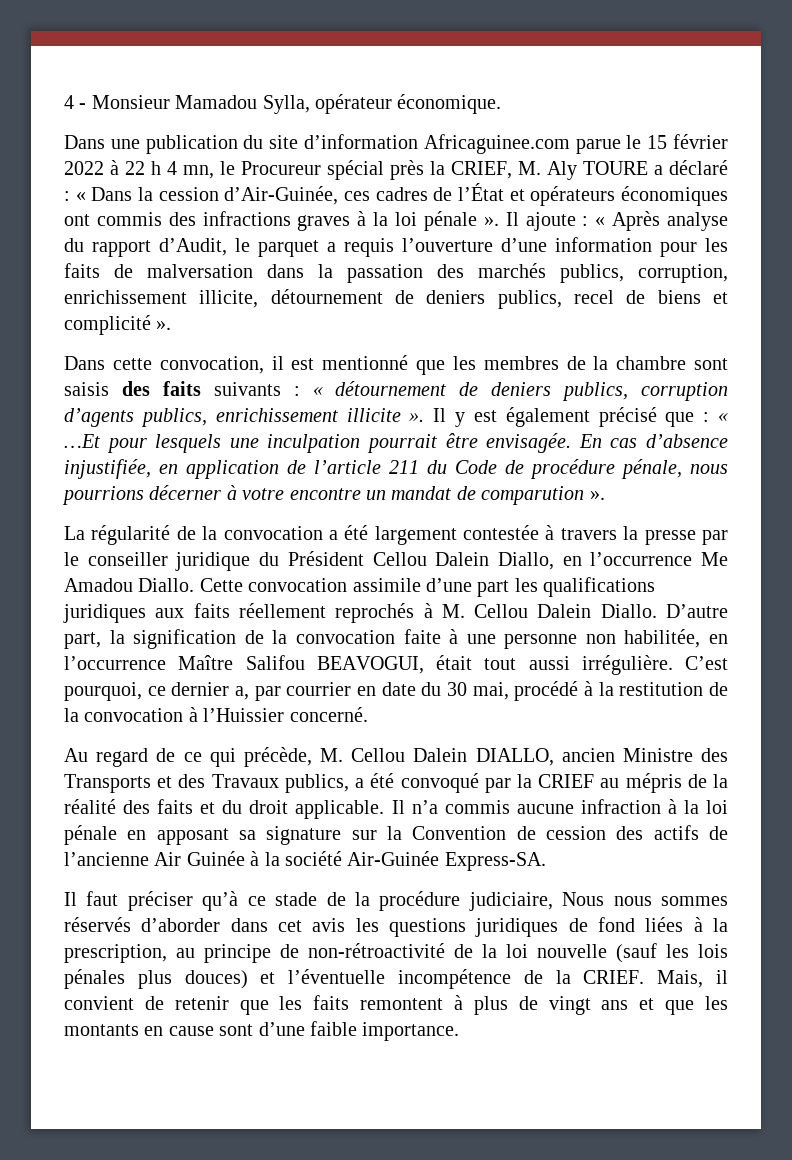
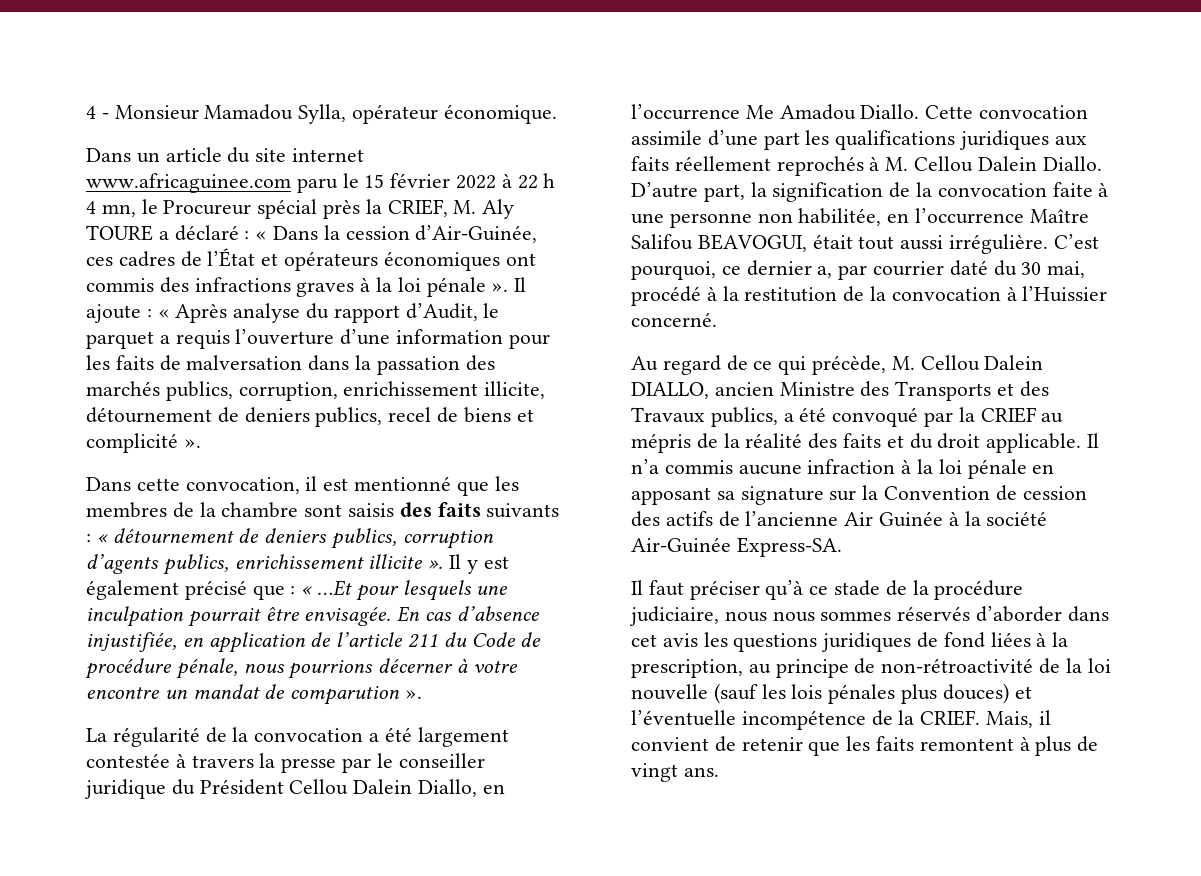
[110,134,621,154] une publication du site d’information Africaguinee.com parue -> [136,147,365,163] [86,173,338,193] un article du site internet www.africaguinee.com paru
[357,682,416,696] en date -> [949,260,988,276] daté
[562,892,605,906] Nous -> [724,611,767,622] nous
[601,996,728,1015] [64,1021,460,1041] ans et que les montants en cause sont d’une faible importance. -> [683,767,719,777] ans.

